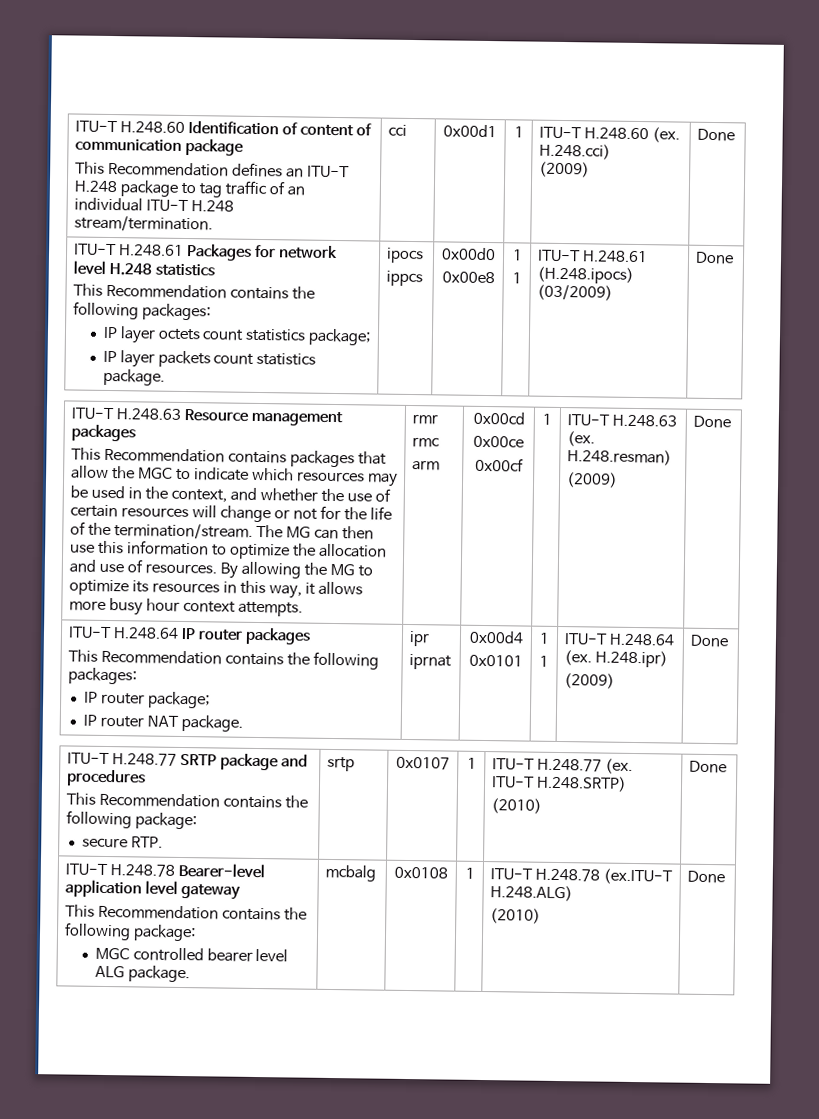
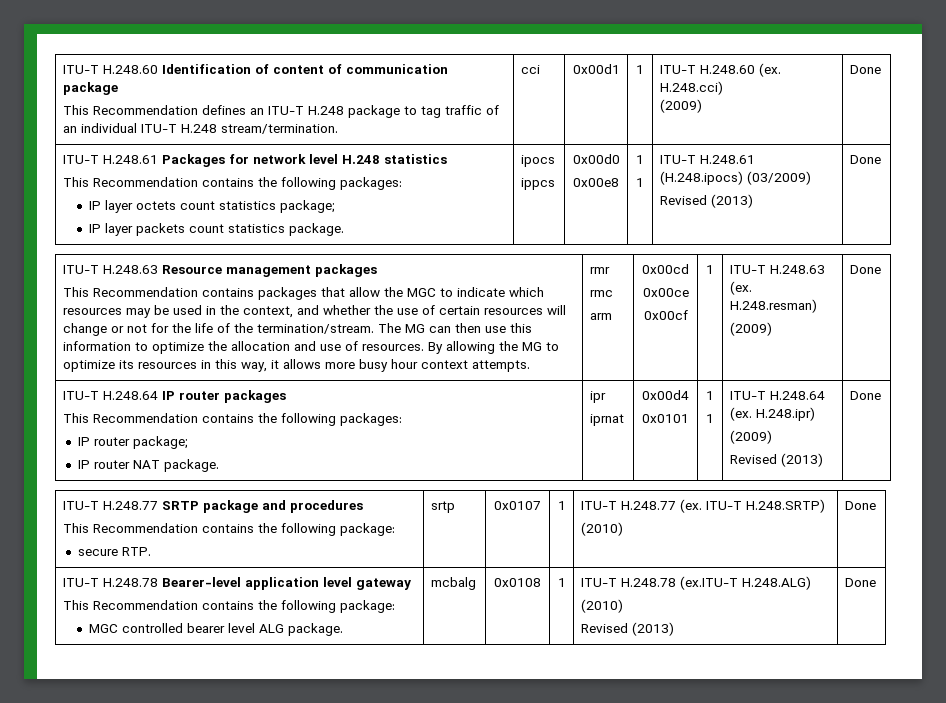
(614, 292) none -> [659,194,753,208] // Revised (2013)
(616, 681) none -> [729,453,823,467] // Revised (2013)
(542, 916) none -> [580,622,674,636] // Revised (2013)

